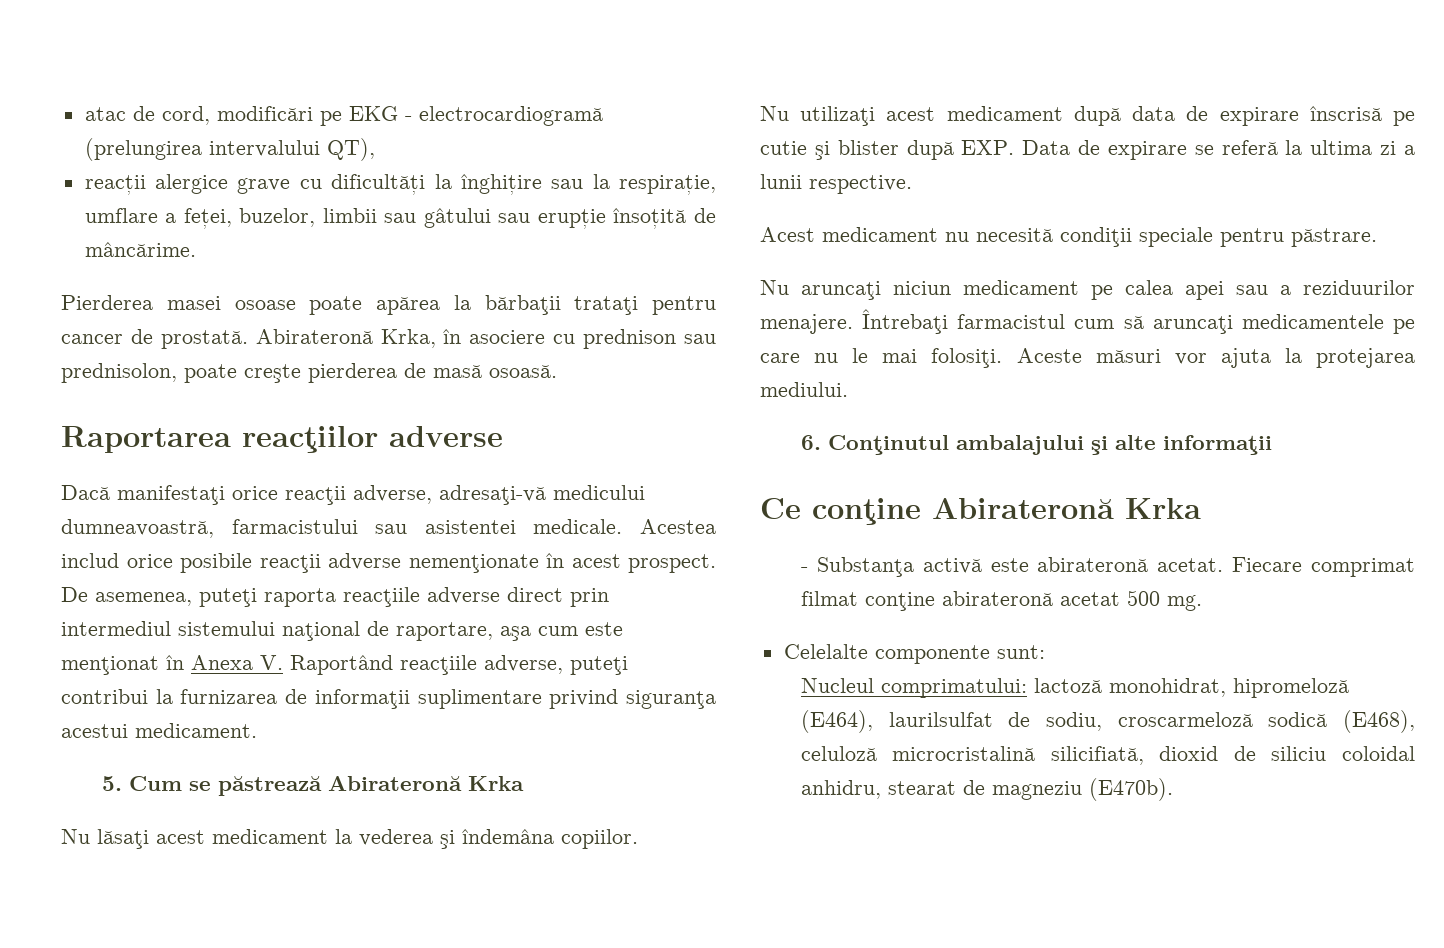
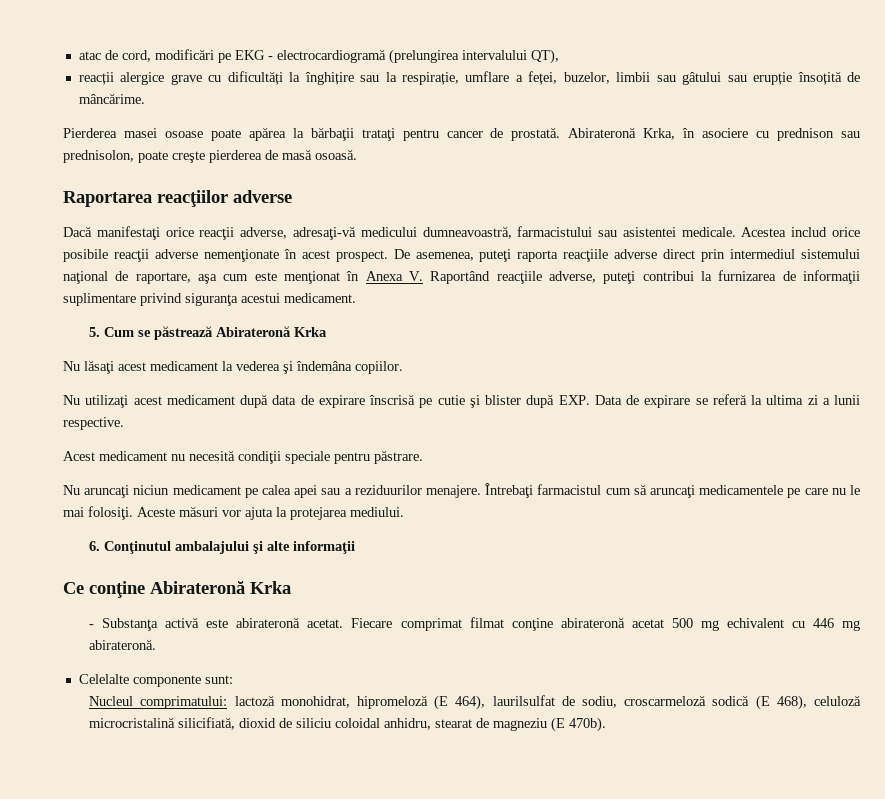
[1166,595,1202,611] mg. -> [700,618,860,631] [89,639,157,650] mg echivalent cu 446 mg abirateronă.
[800,710,873,733] (E464), -> [434,695,486,710] (E 464),
[1343,710,1415,733] (E468), -> [755,695,807,710] (E 468),
[1088,778,1173,801] (E470b). -> [551,717,607,732] (E 470b).

